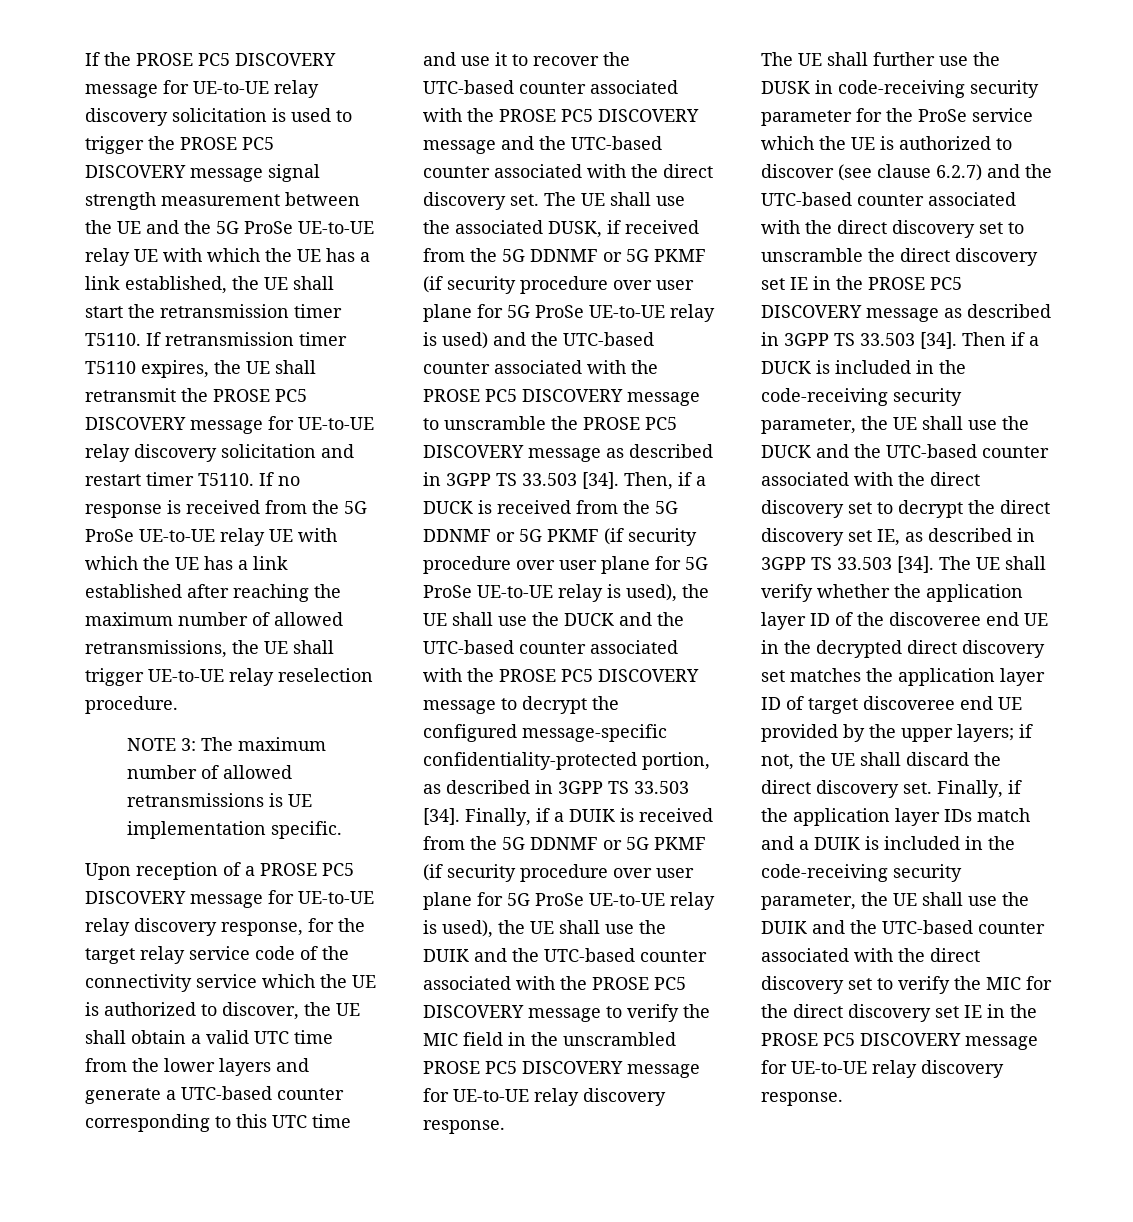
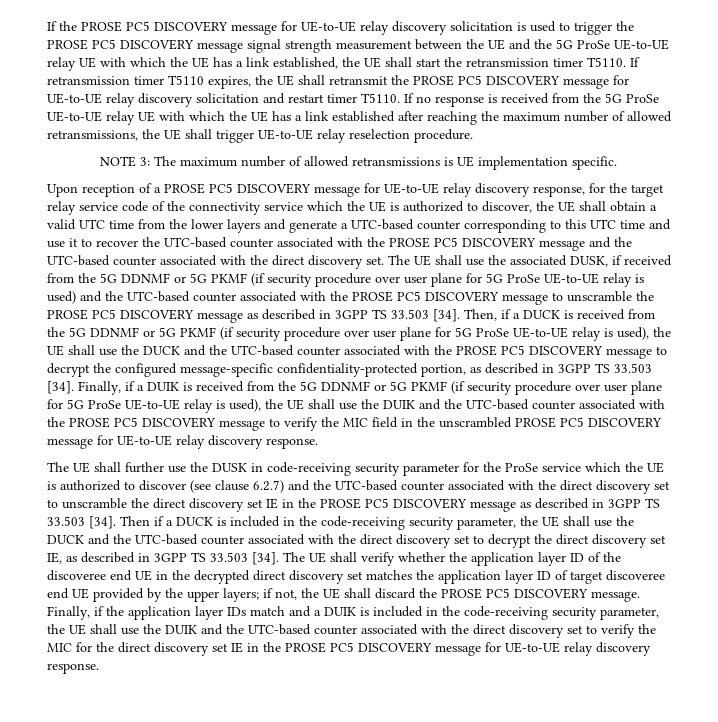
[761,780,932,798] direct discovery set. -> [441,588,640,602] PROSE PC5 DISCOVERY message.

